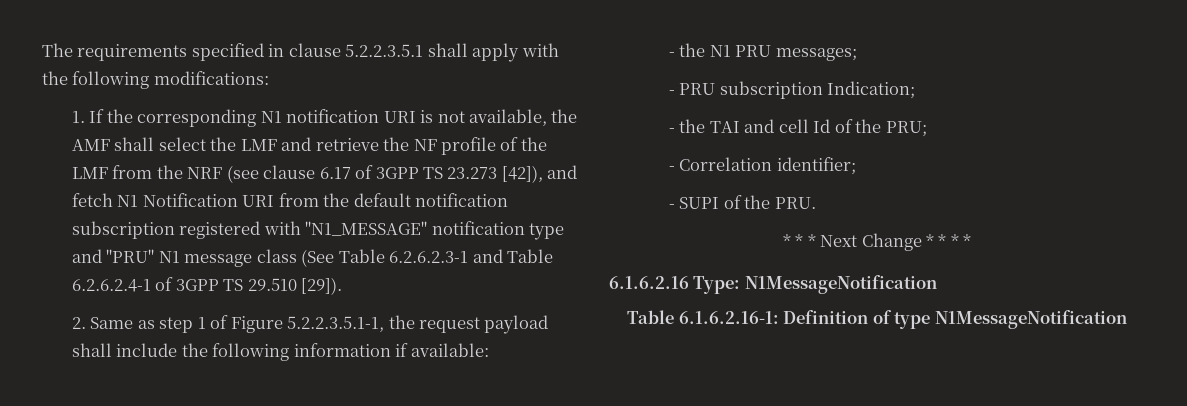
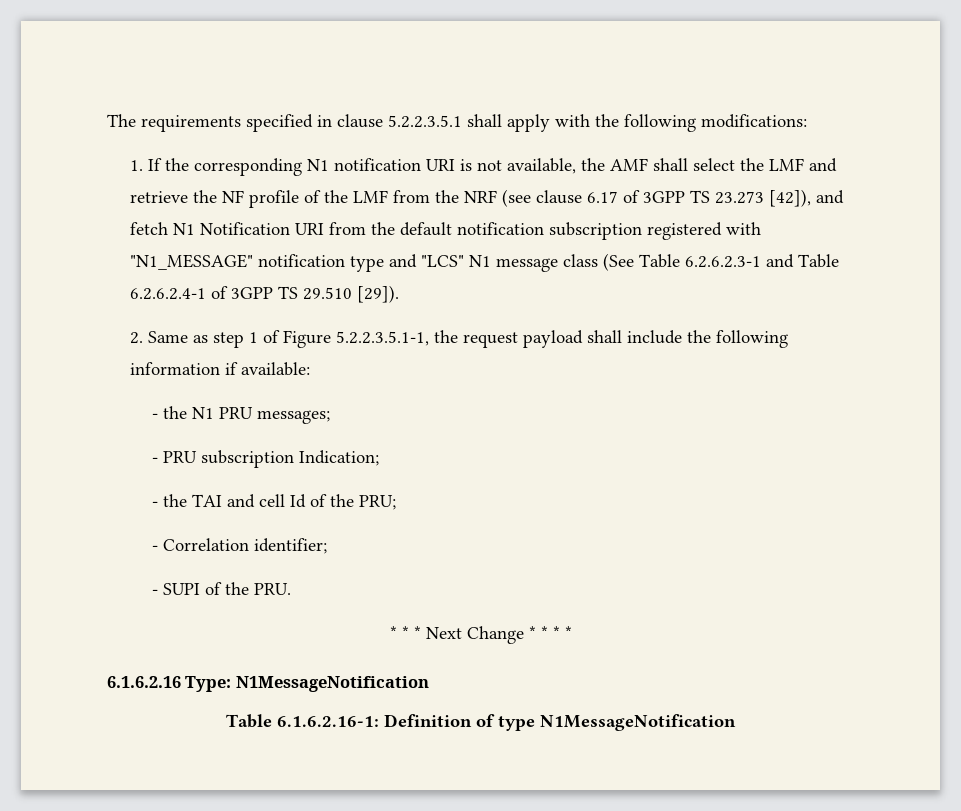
[106,249,155,263] "PRU" -> [420,255,464,267] "LCS"

